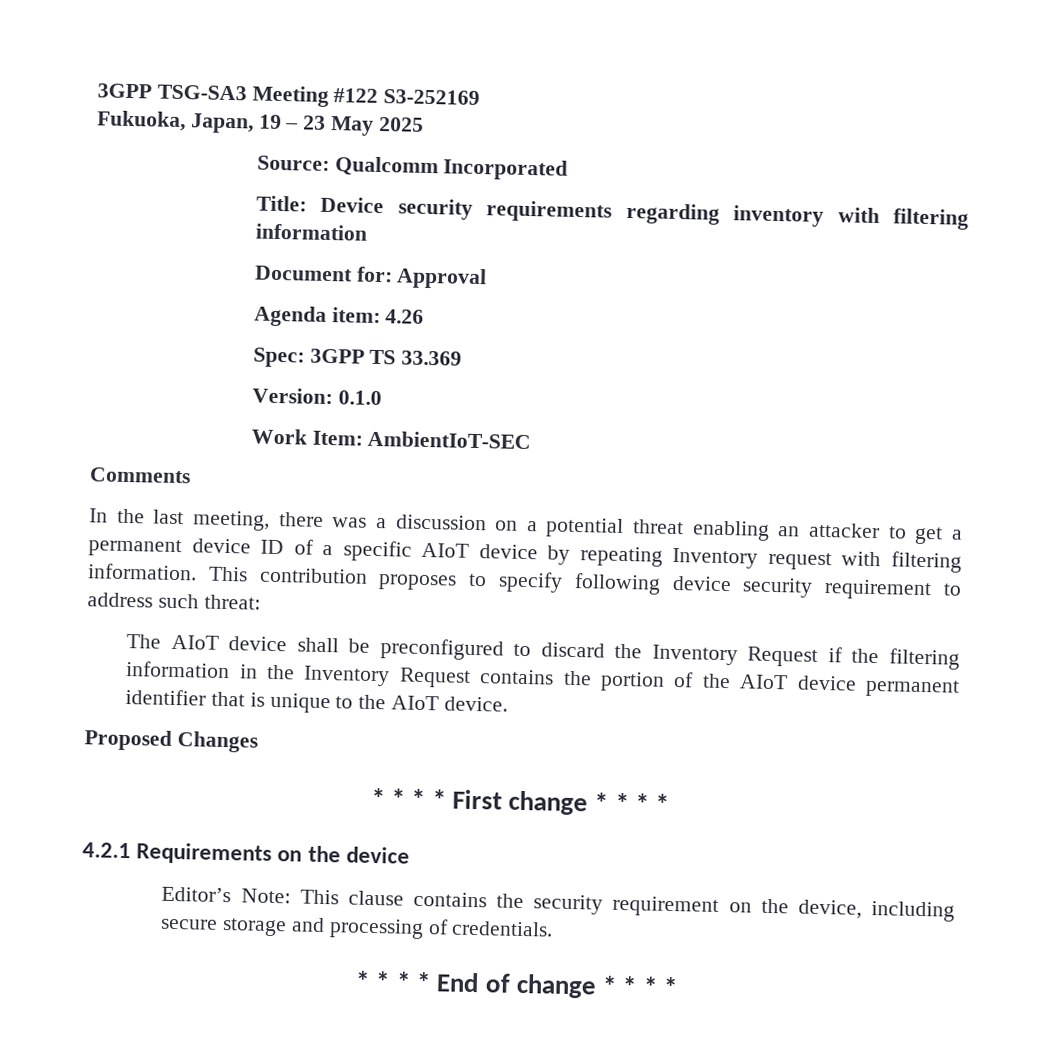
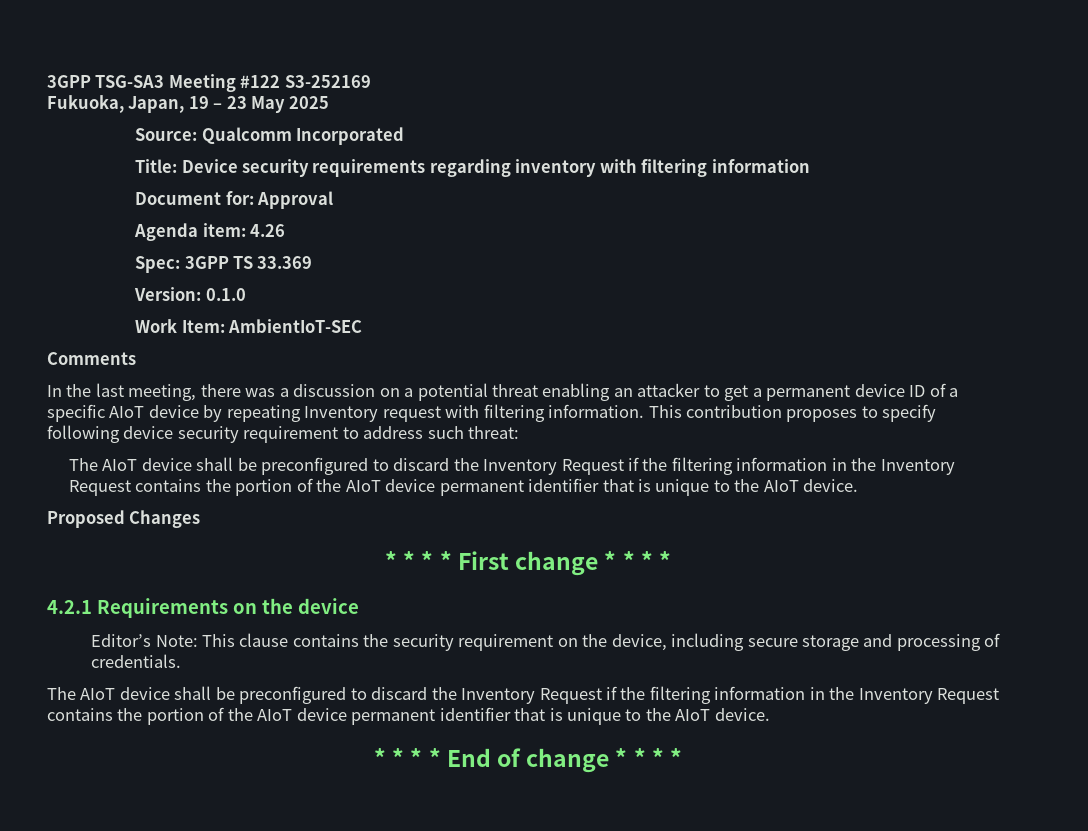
(554, 928) none -> [47,686,1000,704] [47,707,770,725] // The AIoT device shall be preconfigured to discard the Inventory Request if the filtering information in the Inventory Request contains the portion of the AIoT device permanent identifier that is unique to the AIoT device.

